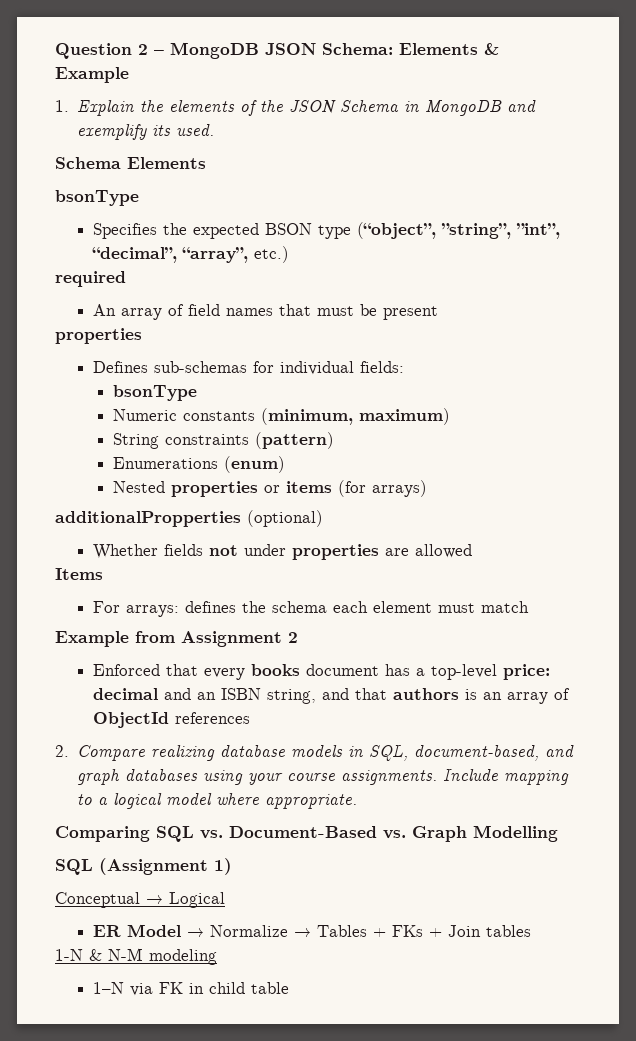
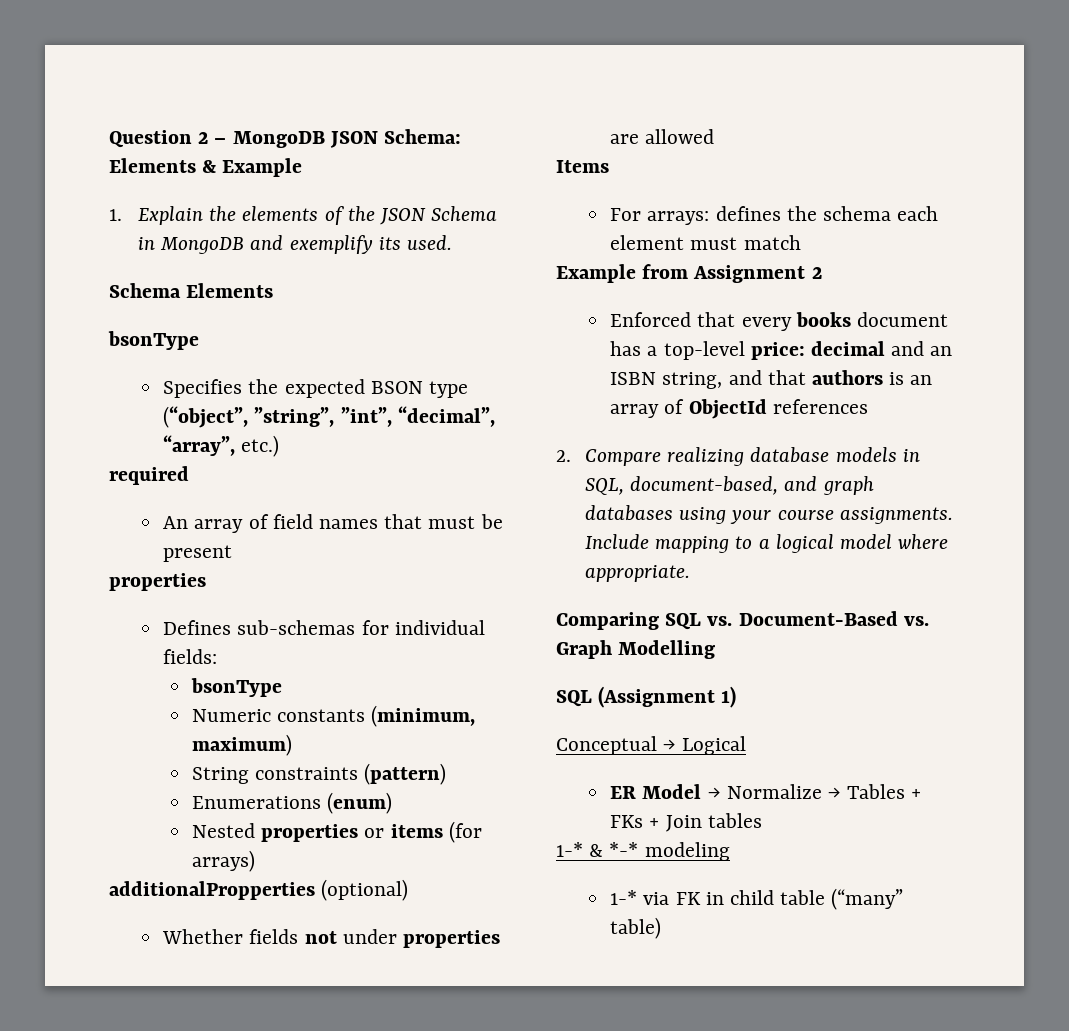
[55,948,143,961] 1-N & N-M -> [556,842,639,857] 1-* & *-*
[92,982,124,994] 1–N -> [610,890,638,905] 1-*
(289, 988) none -> [831,888,904,910] [610,917,662,939] (“many” table)

